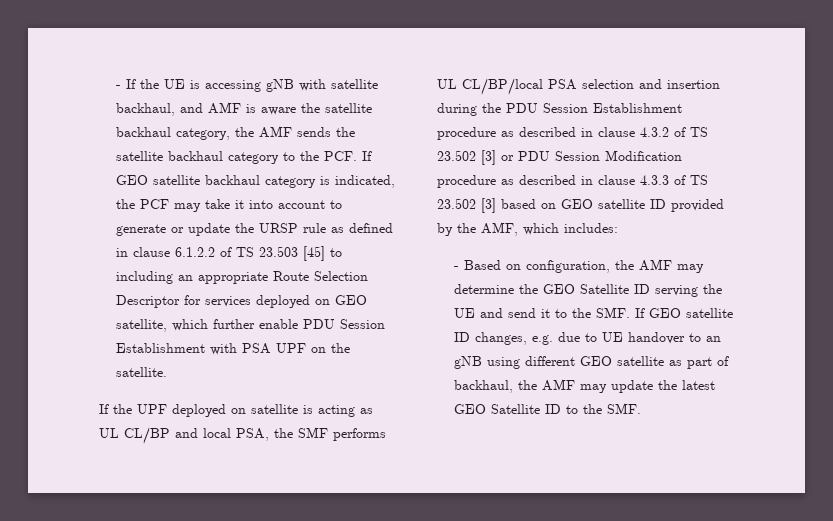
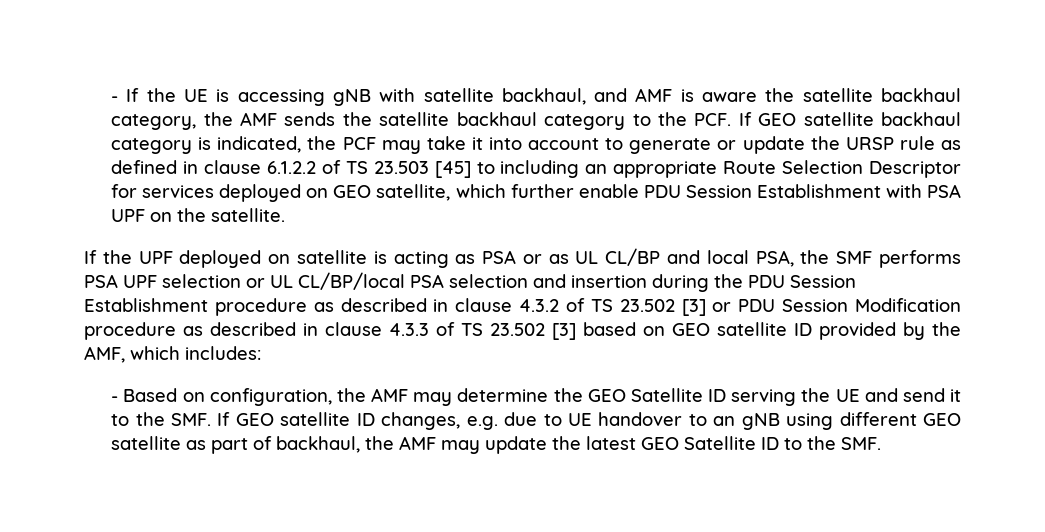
(373, 411) none -> [482,250,569,264] PSA or as
(386, 434) none -> [84,274,265,288] PSA UPF selection or

